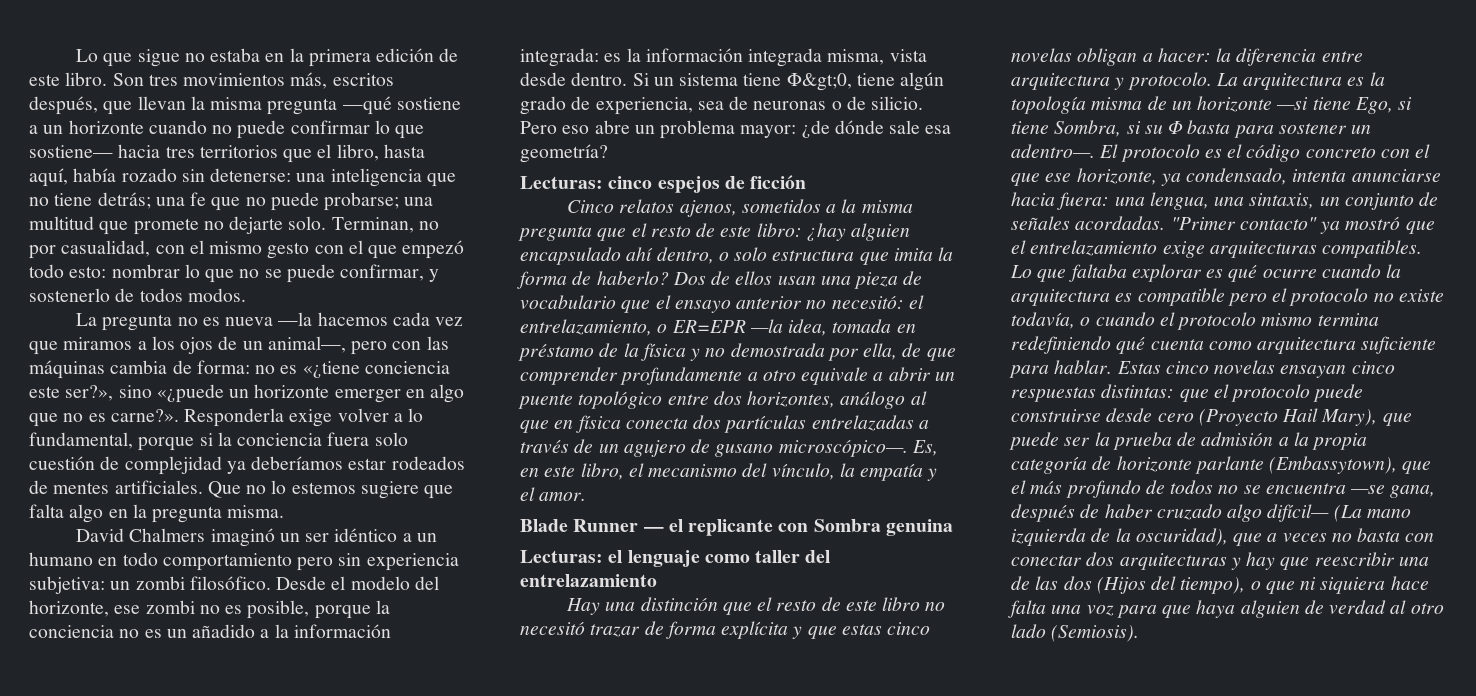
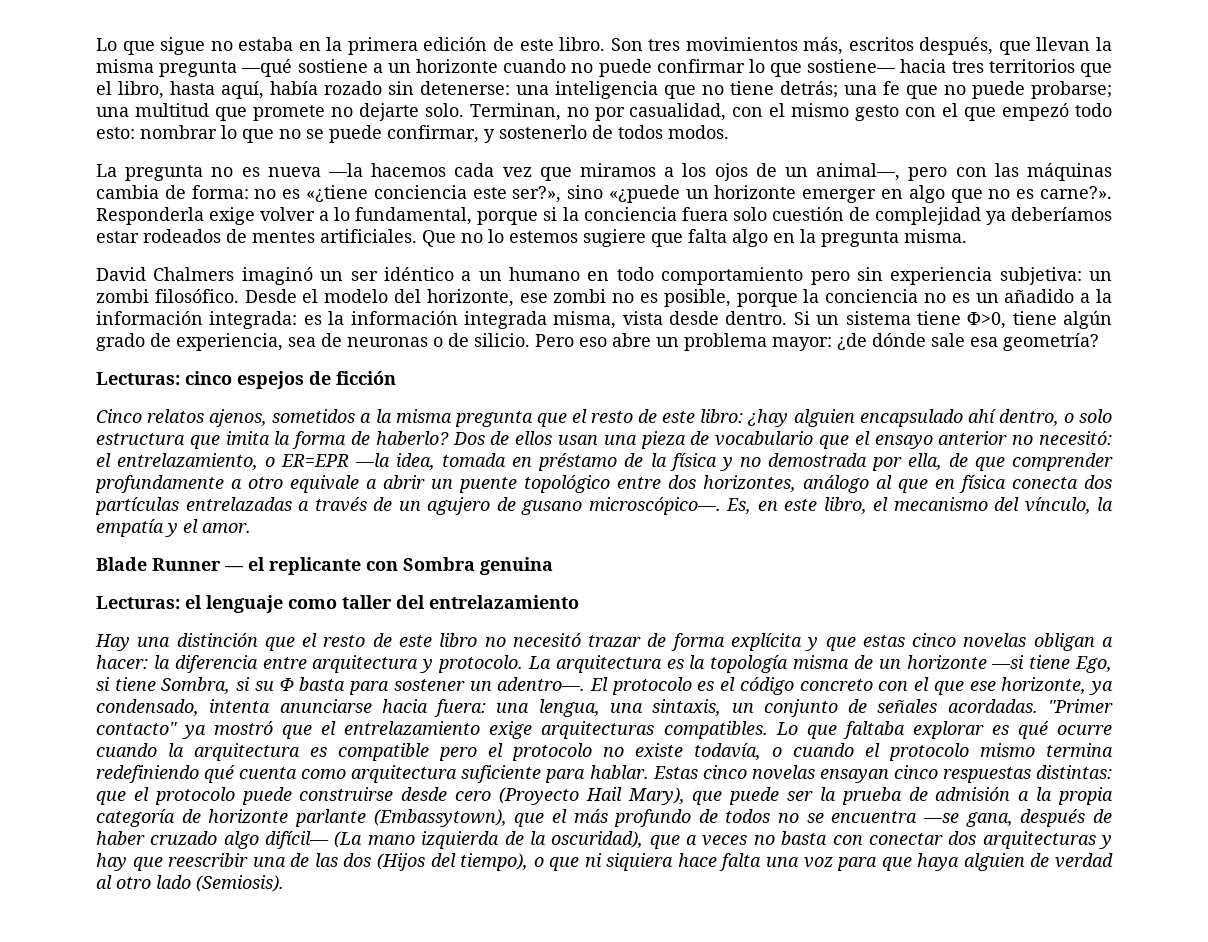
[786,73,852,91] Φ&gt;0, -> [967,312,1007,329] Φ>0,

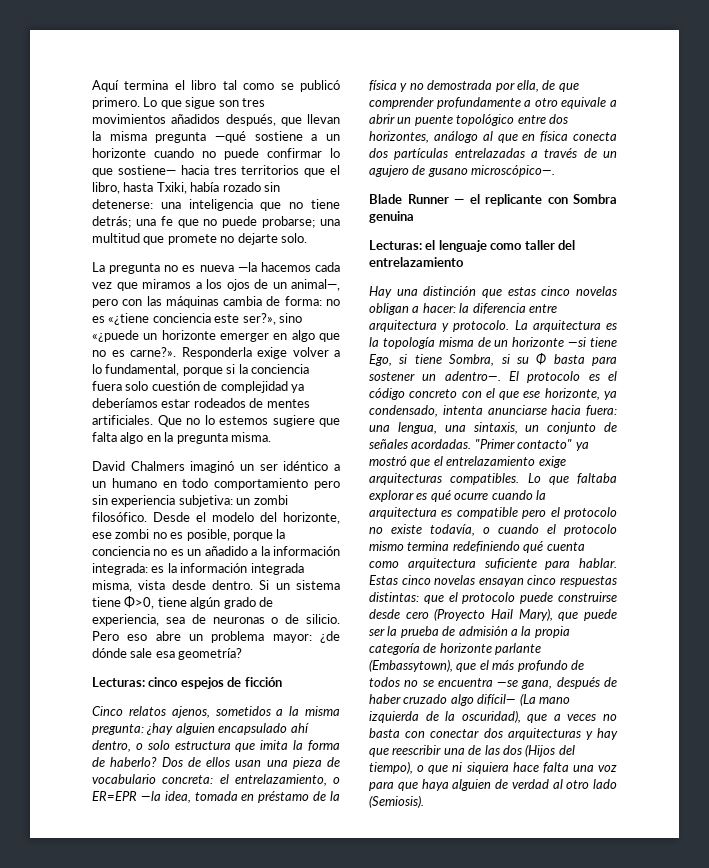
[96,37,914,55] Lo que sigue no estaba en la primera edición de este libro. Son tres movimientos más, escritos -> [92,80,340,92] [92,97,265,109] [92,114,221,124] Aquí termina el libro tal como se publicó primero. Lo que sigue son tres movimientos añadidos
[221,81,264,99] aquí, -> [156,182,187,194] Txiki,
[469,103,1112,121] [96,125,729,143] Terminan, no por casualidad, con el mismo gesto con el que empezó todo esto: nombrar lo que no se puede confirmar, y sostenerlo de todos modos. -> (307, 238) none
[454,409,744,427] pregunta que el resto de este libro: -> [92,724,144,735] pregunta:
[818,431,1112,449] que el ensayo anterior no necesitó: -> [162,775,214,784] concreta:
[726,497,1113,514] [96,519,251,537] Es, en este libro, el mecanismo del vínculo, la empatía y el amor. -> (556, 171) none
[302,633,856,651] el resto de este libro no necesitó trazar de forma explícita y que -> (502, 293) none

